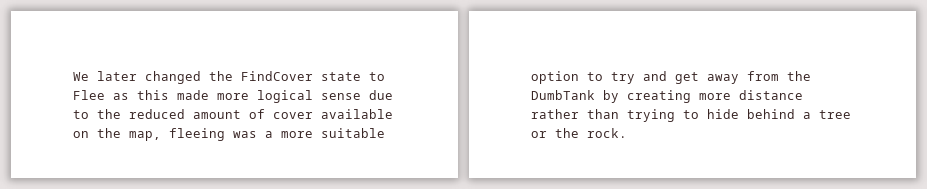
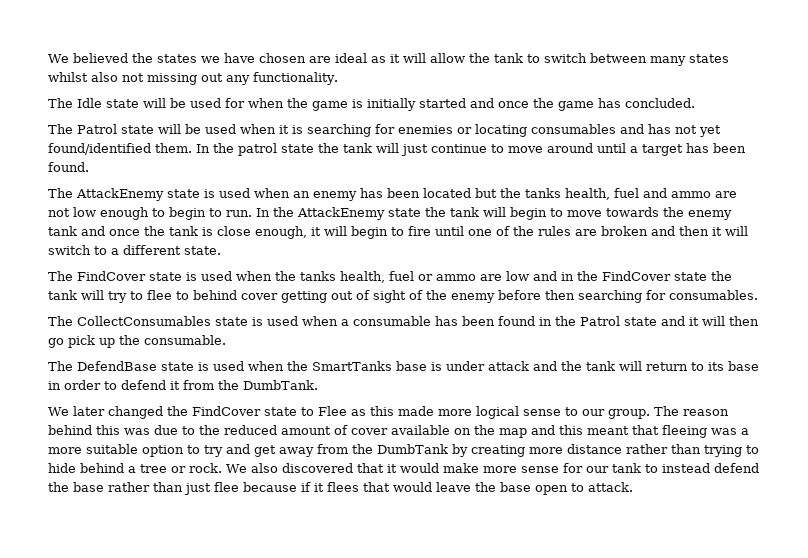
[73,72,89,81] We -> [48,53,729,66] [48,72,338,85] [48,98,695,111] [48,124,721,137] [48,143,746,156] [48,162,89,172] [48,188,737,201] [48,207,732,220] [48,226,748,239] [48,245,221,255] [48,271,732,283] [48,290,758,303] [48,316,759,326] [48,335,226,348] [48,361,759,371] [48,380,318,390] [48,407,69,416] We believed the states we have chosen are ideal as it will allow the tank to switch between many states whilst also not missing out any functionality. // The Idle state will be used for when the game is initially started and once the game has concluded. // The Patrol state will be used when it is searching for enemies or locating consumables and has not yet found/identified them. In the patrol state the tank will just continue to move around until a target has been found. // The AttackEnemy state is used when an enemy has been located but the tanks health, fuel and ammo are not low enough to begin to run. In the AttackEnemy state the tank will begin to move towards the enemy tank and once the tank is close enough, it will begin to fire until one of the rules are broken and then it will switch to a different state. // The FindCover state is used when the tanks health, fuel or ammo are low and in the FindCover state the tank will try to flee to behind cover getting out of sight of the enemy before then searching for consumables. // The CollectConsumables state is used when a consumable has been found in the Patrol state and it will then go pick up the consumable. // The DefendBase state is used when the SmartTanks base is under attack and the tank will return to its base in order to defend it from the DumbTank. // We
(361, 96) none -> [564,406,729,419] [48,425,150,435] to our group. The reason behind this was
[129,131,161,141] map, -> [499,425,659,438] map and this meant that
[555,128,627,138] the rock. -> [189,463,759,473] [48,482,633,495] rock. We also discovered that it would make more sense for our tank to instead defend the base rather than just flee because if it flees that would leave the base open to attack.

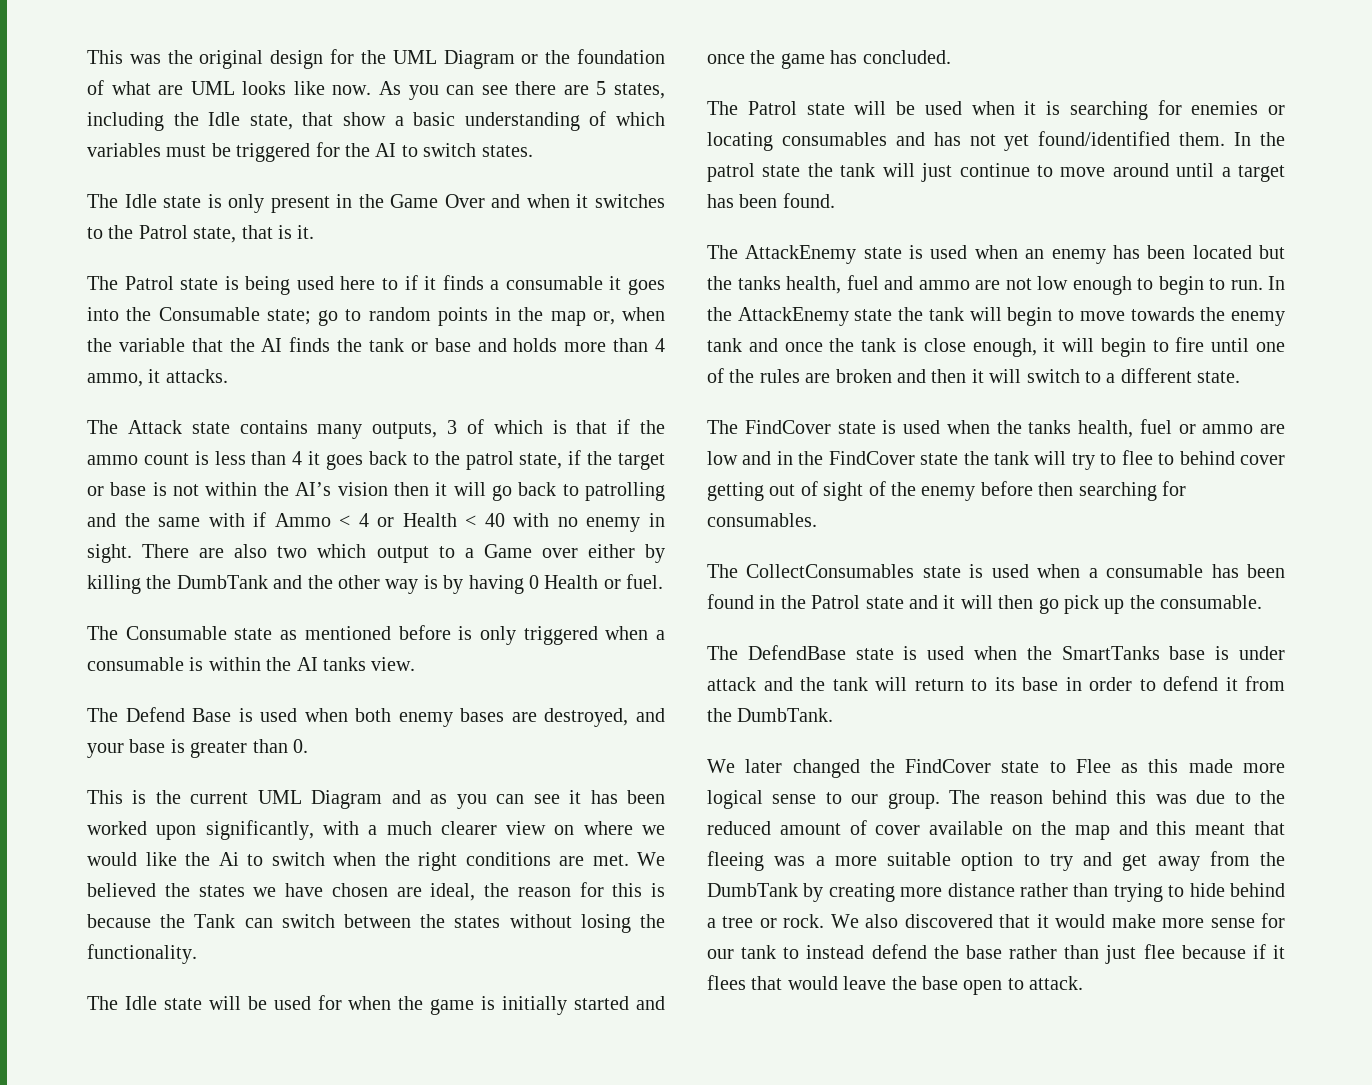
(48, 58) none -> [87,49,665,69] [87,80,665,100] [87,111,666,131] [87,142,533,162] [87,194,665,213] [87,225,315,243] [87,275,665,295] [87,307,665,326] [87,337,665,352] [87,369,228,387] [87,419,665,439] [87,450,666,470] [87,482,665,501] [87,512,666,532] [87,544,665,563] [87,574,664,594] [87,625,665,645] [87,657,416,671] [87,707,665,727] [87,739,308,758] [87,790,665,809] [87,820,665,840] [87,852,629,871] This was the original design for the UML Diagram or the foundation of what are UML looks like now. As you can see there are 5 states, including the Idle state, that show a basic understanding of which variables must be triggered for the AI to switch states. // The Idle state is only present in the Game Over and when it switches to the Patrol state, that is it. // The Patrol state is being used here to if it finds a consumable it goes into the Consumable state; go to random points in the map or, when the variable that the AI finds the tank or base and holds more than 4 ammo, it attacks. // The Attack state contains many outputs, 3 of which is that if the ammo count is less than 4 it goes back to the patrol state, if the target or base is not within the AI’s vision then it will go back to patrolling and the same with if Ammo < 4 or Health < 40 with no enemy in sight. There are also two which output to a Game over either by killing the DumbTank and the other way is by having 0 Health or fuel. // The Consumable state as mentioned before is only triggered when a consumable is within the AI tanks view. // The Defend Base is used when both enemy bases are destroyed, and your base is greater than 0. // This is the current UML Diagram and as you can see it has been worked upon significantly, with a much clearer view on where we would like the Ai to switch when the right conditions are met.
[334,53,729,66] [48,72,250,85] ideal as it will allow the tank to switch between many states whilst also not missing out any -> [430,882,665,901] [87,914,665,933] ideal, the reason for this is because the Tank can switch between the states without losing the

